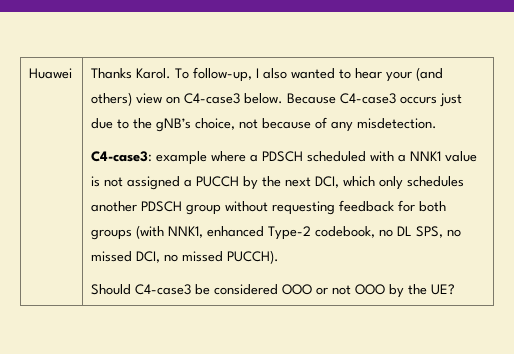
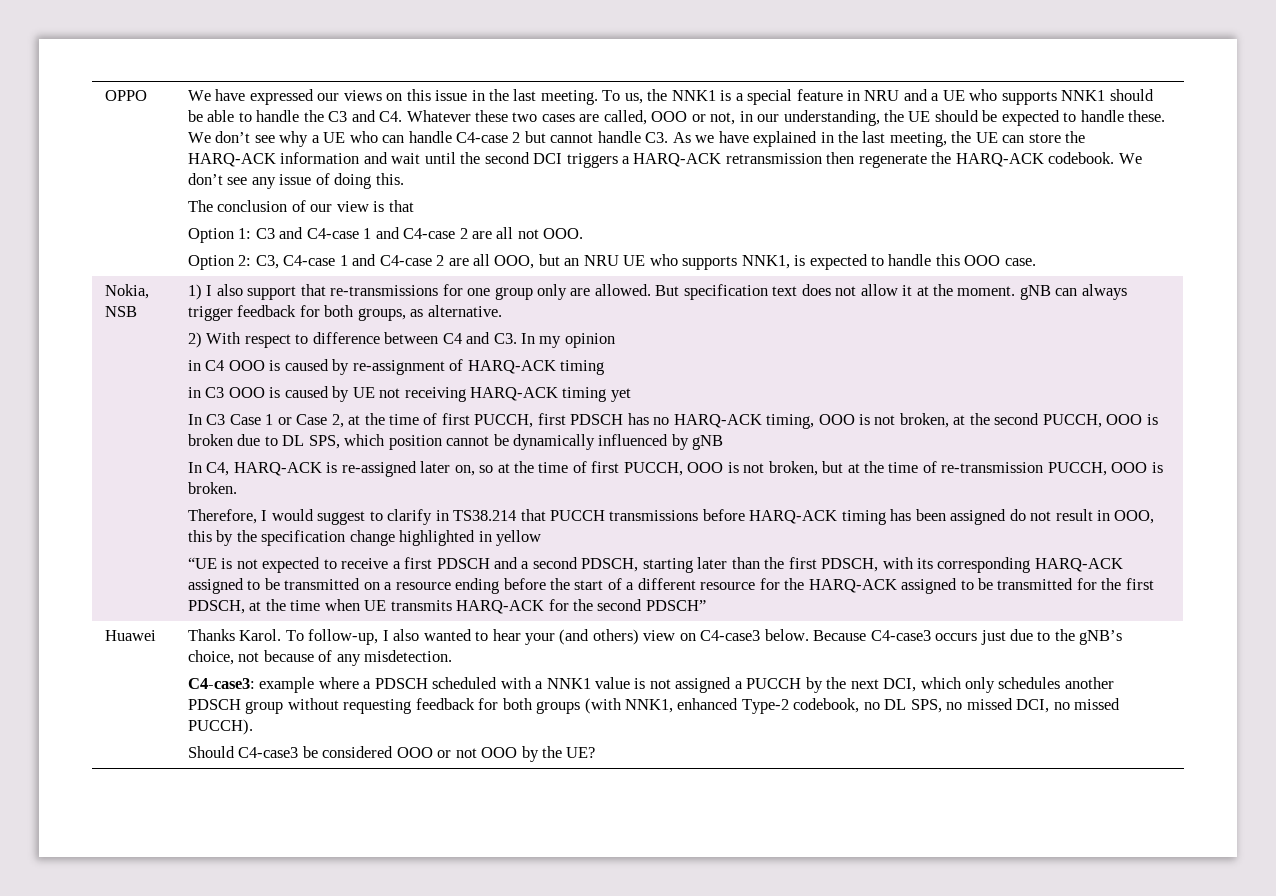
(29, 73) none -> [104,90,147,101] [187,89,1154,105] [187,110,1166,126] [187,131,1086,147] [187,152,1142,168] [187,173,404,189] [187,200,414,212] [187,227,584,243] [187,254,1036,270] [104,284,149,299] [104,306,137,317] [187,284,1127,300] [187,305,502,321] [187,332,615,348] [187,359,604,375] [187,386,631,402] [187,413,1158,429] [187,434,724,450] [187,461,1163,477] [187,482,237,494] [187,509,1155,525] [187,530,542,546] [187,557,1123,573] [187,578,1154,594] [187,599,706,614] OPPO | We have expressed our views on this issue in the last meeting. To us, the NNK1 is a special feature in NRU and a UE who supports NNK1 should be able to handle the C3 and C4. Whatever these two cases are called, OOO or not, in our understanding, the UE should be expected to handle these. We don’t see why a UE who can handle C4-case 2 but cannot handle C3. As we have explained in the last meeting, the UE can store the HARQ-ACK information and wait until the second DCI triggers a HARQ-ACK retransmission then regenerate the HARQ-ACK codebook. We don’t see any issue of doing this. // The conclusion of our view is that // Option 1: C3 and C4-case 1 and C4-case 2 are all not OOO. // Option 2: C3, C4-case 1 and C4-case 2 are all OOO, but an NRU UE who supports NNK1, is expected to handle this OOO case. // Nokia, NSB | 1) I also support that re-transmissions for one group only are allowed. But specification text does not allow it at the moment. gNB can always trigger feedback for both groups, as alternative. // 2) With respect to difference between C4 and C3. In my opinion // in C4 OOO is caused by re-assignment of HARQ-ACK timing // in C3 OOO is caused by UE not receiving HARQ-ACK timing yet // In C3 Case 1 or Case 2, at the time of first PUCCH, first PDSCH has no HARQ-ACK timing, OOO is not broken, at the second PUCCH, OOO is broken due to DL SPS, which position cannot be dynamically influenced by gNB // In C4, HARQ-ACK is re-assigned later on, so at the time of first PUCCH, OOO is not broken, but at the time of re-transmission PUCCH, OOO is broken. // Therefore, I would suggest to clarify in TS38.214 that PUCCH transmissions before HARQ-ACK timing has been assigned do not result in OOO, this by the specification change highlighted in yellow // “UE is not expected to receive a first PDSCH and a second PDSCH, starting later than the first PDSCH, with its corresponding HARQ-ACK assigned to be transmitted on a resource ending before the start of a different resource for the HARQ-ACK assigned to be transmitted for the first PDSCH, at the time when UE transmits HARQ-ACK for the second PDSCH” //

